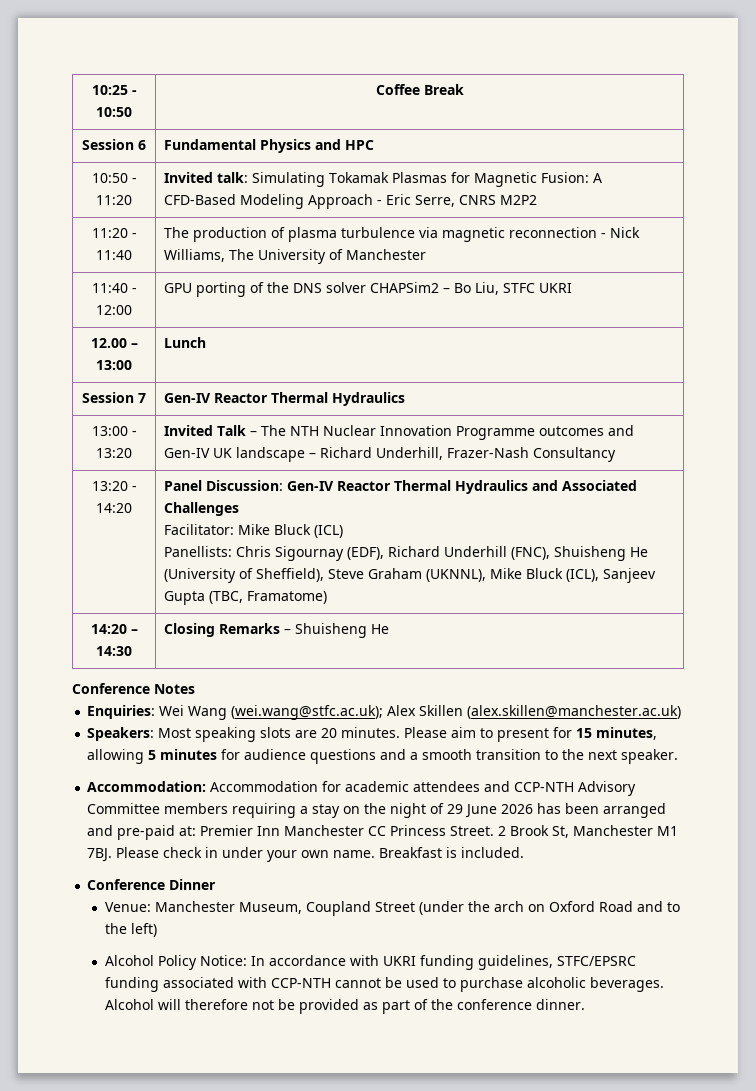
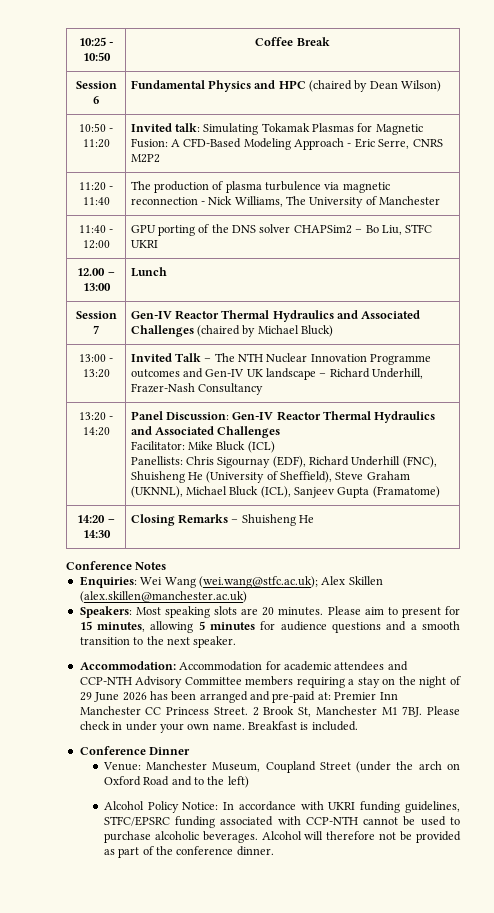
(375, 145) none -> [309,80,442,92] (chaired by Dean Wilson)
(406, 399) none -> [337,310,421,319] [130,325,334,337] and Associated Challenges (chaired by Michael Bluck)
[490,568,523,579] Mike -> [185,486,227,495] Michael
[209,591,328,604] (TBC, Framatome) -> [372,486,440,498] (Framatome)

